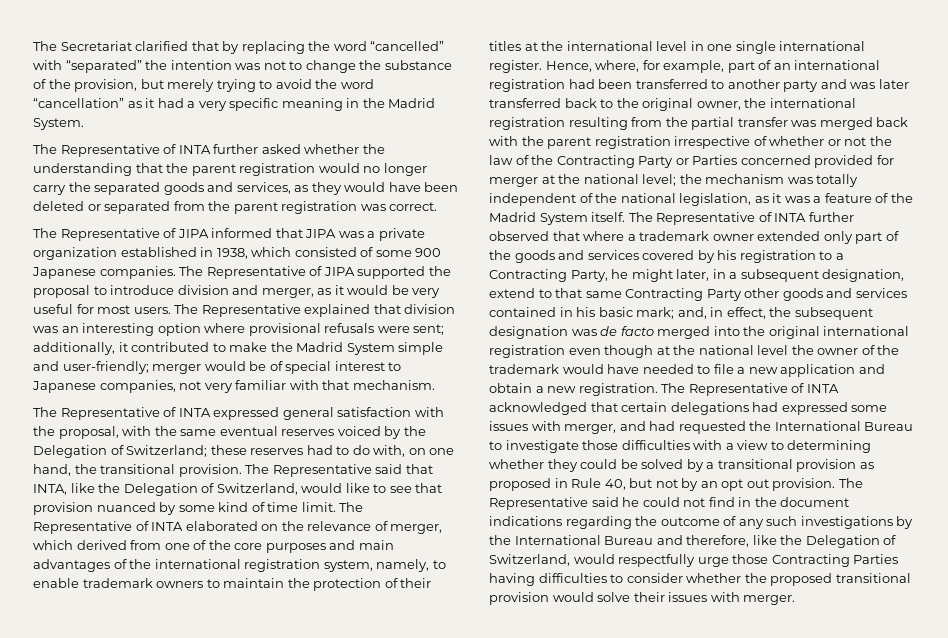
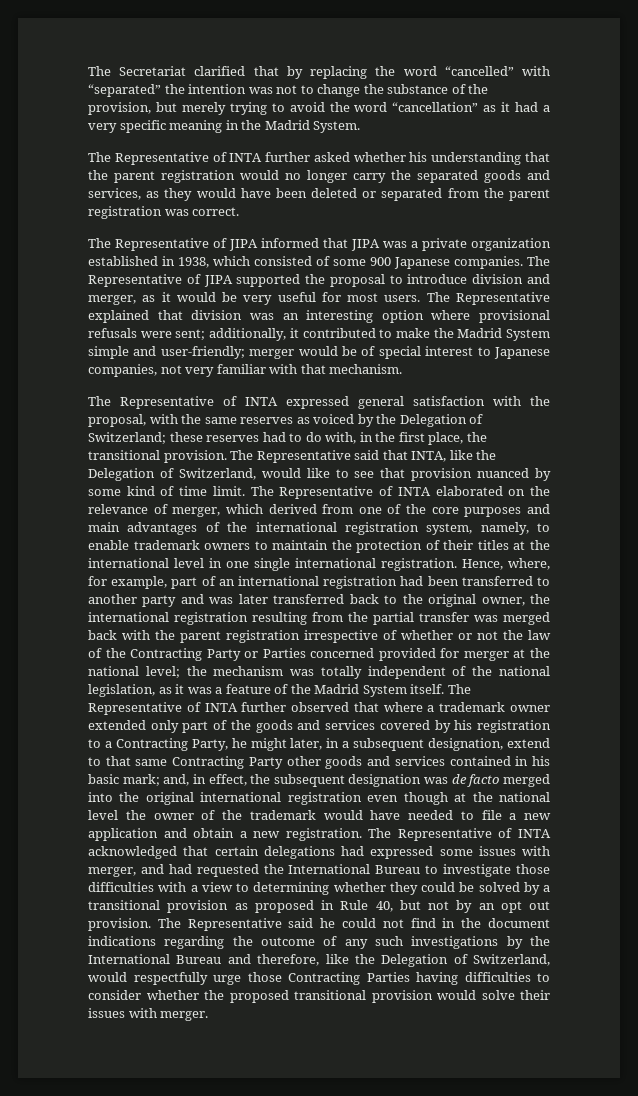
[362,144,385,154] the -> [409,152,428,162] his
[219,426,335,436] eventual reserves -> [240,417,310,424] reserves as
[408,448,455,455] [33,464,71,476] on one hand, -> [359,432,464,445] in the first place,
[489,60,542,73] register. -> [381,558,457,571] registration.

